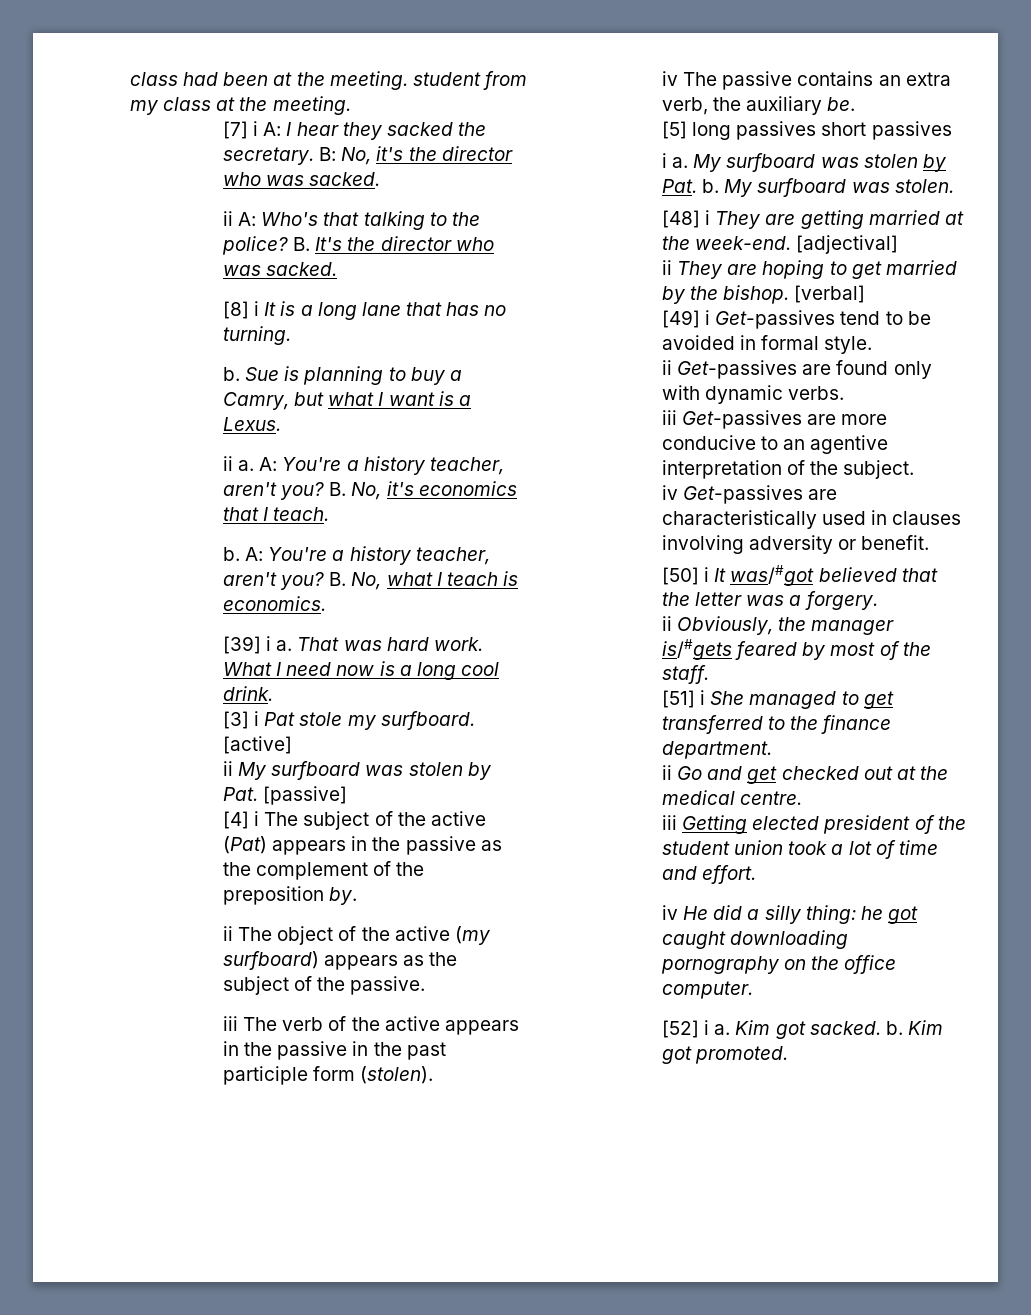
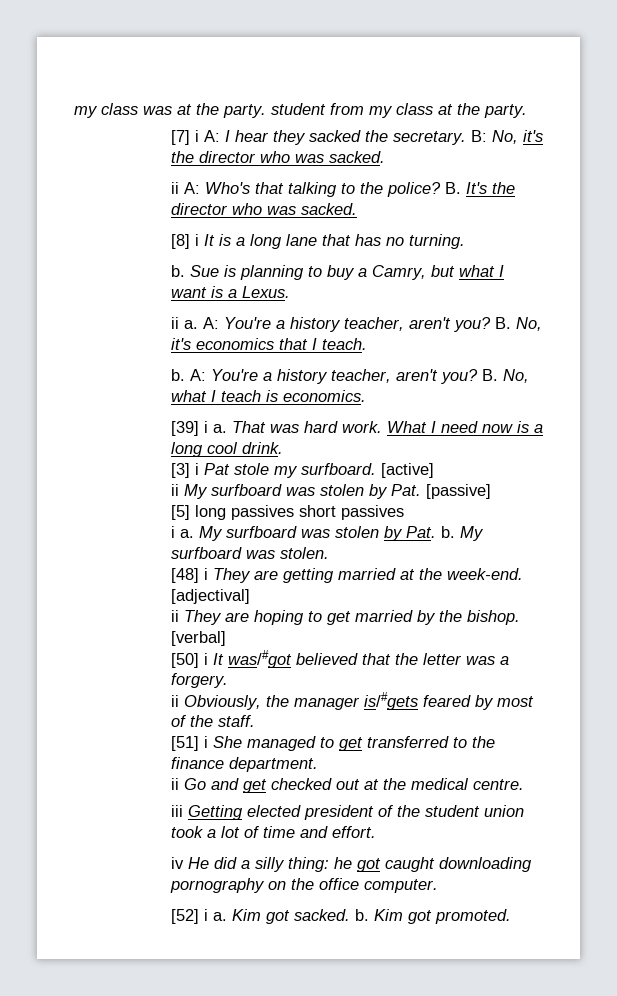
[130,71,408,90] class had been at the meeting. -> [74,103,266,118] my class was at the party.
[272,96,351,115] meeting. -> [484,104,527,118] party.
[223,811,486,830] [223,836,502,855] [223,861,425,880] [223,886,358,905] [223,926,491,945] [223,951,458,970] [223,976,426,995] [223,1016,519,1035] [223,1041,446,1060] [223,1066,434,1085] [662,71,951,90] [662,96,856,115] // [4] i The subject of the active (Pat) appears in the passive as the complement of the preposition by. // ii The object of the active (my surfboard) appears as the subject of the passive. // iii The verb of the active appears in the passive in the past participle form (stolen). // iv The passive contains an extra verb, the auxiliary be. -> (491, 491) none
[662,310,931,329] [662,335,873,354] [662,360,932,379] [662,385,845,404] [662,410,888,429] [662,435,889,454] [662,460,915,479] [662,485,838,504] [662,510,962,529] [662,535,930,554] // [49] i Get-passives tend to be avoided in formal style. // ii Get-passives are found only with dynamic verbs. // iii Get-passives are more conducive to an agentive interpretation of the subject. // iv Get-passives are characteristically used in clauses involving adversity or benefit. -> (226, 638) none

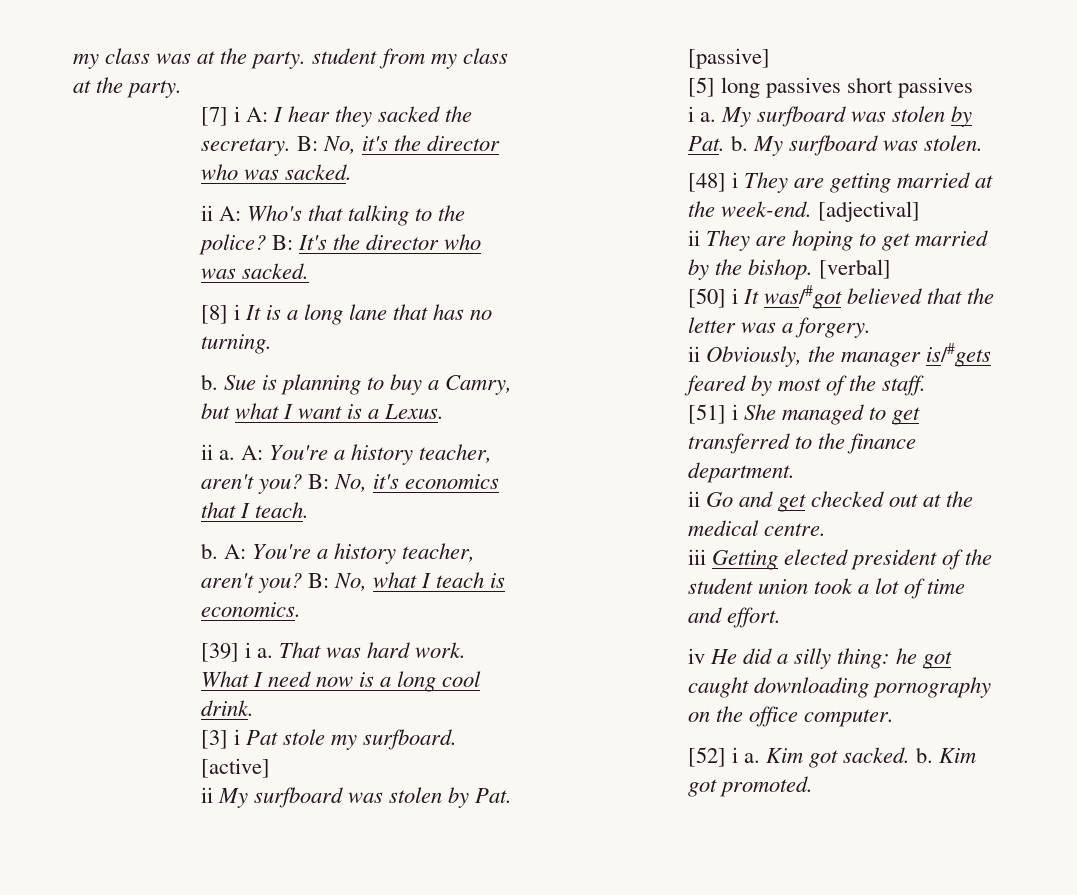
[444,182,461,194] B. -> [271,235,293,250] B:
[494,317,511,329] B. -> [307,474,329,489] B:
[481,369,498,381] B. -> [307,573,329,588] B:

